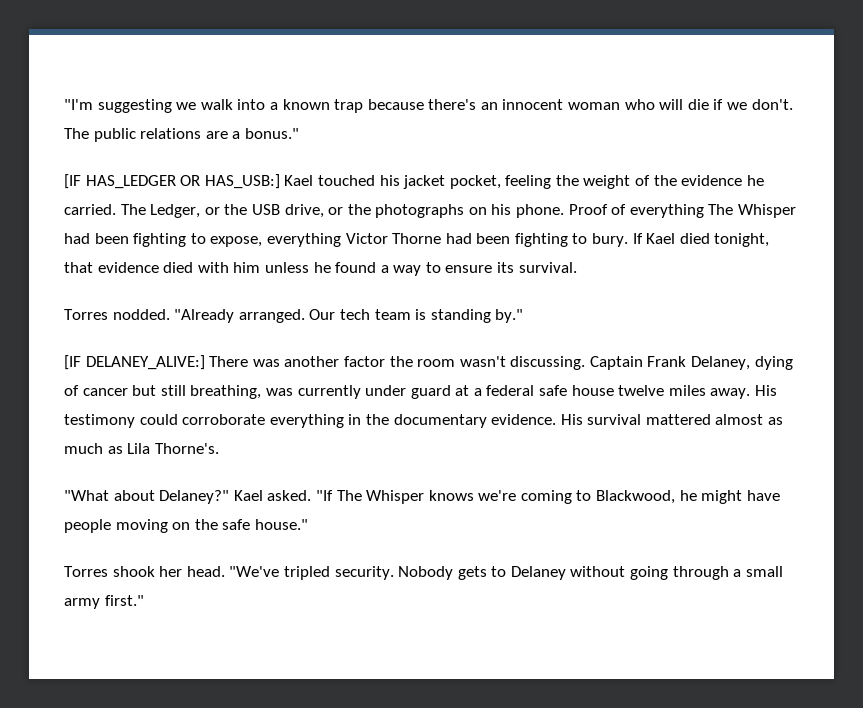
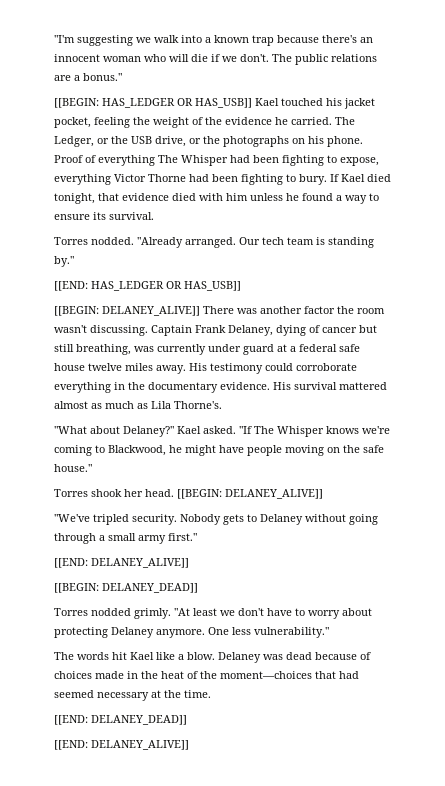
[64,174,280,189] [IF HAS_LEDGER OR HAS_USB:] -> [54,98,252,108] [[BEGIN: HAS_LEDGER OR HAS_USB]]
[64,355,205,370] [IF DELANEY_ALIVE:] -> [54,281,241,291] [54,306,200,316] [[END: HAS_LEDGER OR HAS_USB]] // [[BEGIN: DELANEY_ALIVE]]
(225, 571) none -> [177,489,323,499] [[BEGIN: DELANEY_ALIVE]] //
(144, 600) none -> [54,558,189,568] [54,583,198,593] [54,608,372,619] [54,627,329,638] [54,652,371,663] [54,671,359,679] [54,690,211,701] [54,715,187,725] [54,740,189,750] // [[END: DELANEY_ALIVE]] // [[BEGIN: DELANEY_DEAD]] // Torres nodded grimly. "At least we don't have to worry about protecting Delaney anymore. One less vulnerability." // The words hit Kael like a blow. Delaney was dead because of choices made in the heat of the moment—choices that had seemed necessary at the time. // [[END: DELANEY_DEAD]] // [[END: DELANEY_ALIVE]]

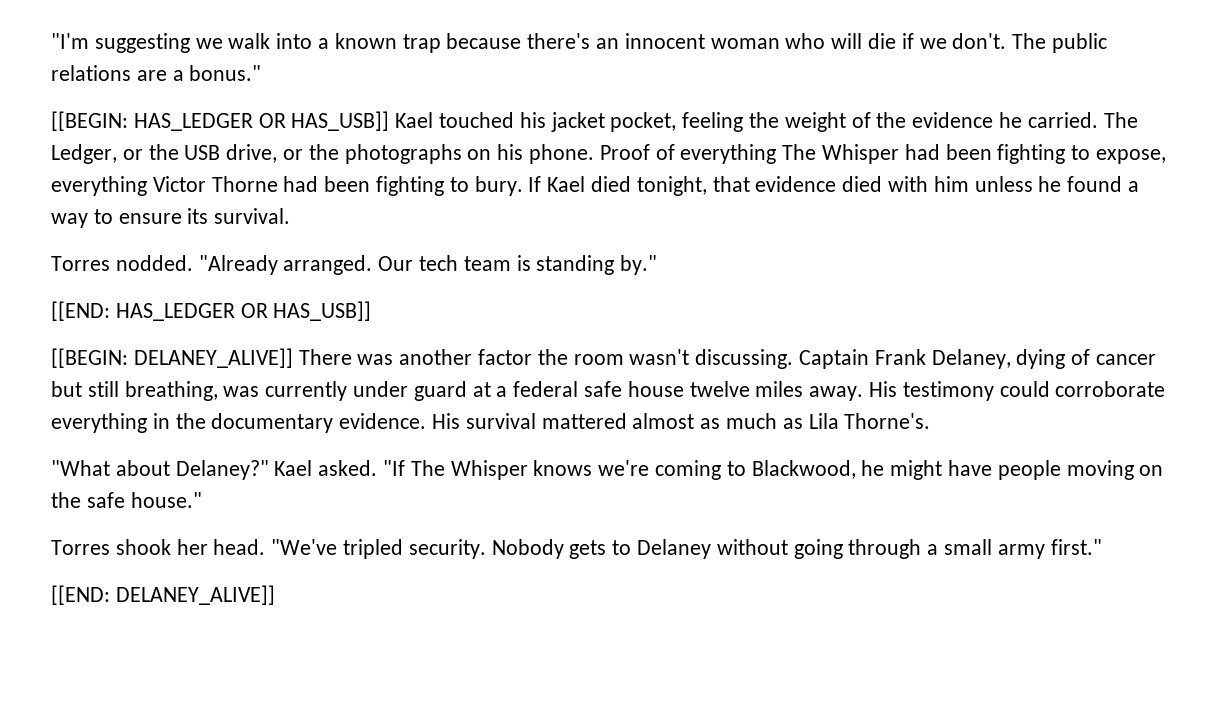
[177,489,323,499] [[BEGIN: DELANEY_ALIVE]] // -> (266, 547) none
[54,583,198,593] [54,608,372,619] [54,627,329,638] [54,652,371,663] [54,671,359,679] [54,690,211,701] [54,715,187,725] [54,740,189,750] // [[BEGIN: DELANEY_DEAD]] // Torres nodded grimly. "At least we don't have to worry about protecting Delaney anymore. One less vulnerability." // The words hit Kael like a blow. Delaney was dead because of choices made in the heat of the moment—choices that had seemed necessary at the time. // [[END: DELANEY_DEAD]] // [[END: DELANEY_ALIVE]] -> (275, 595) none

